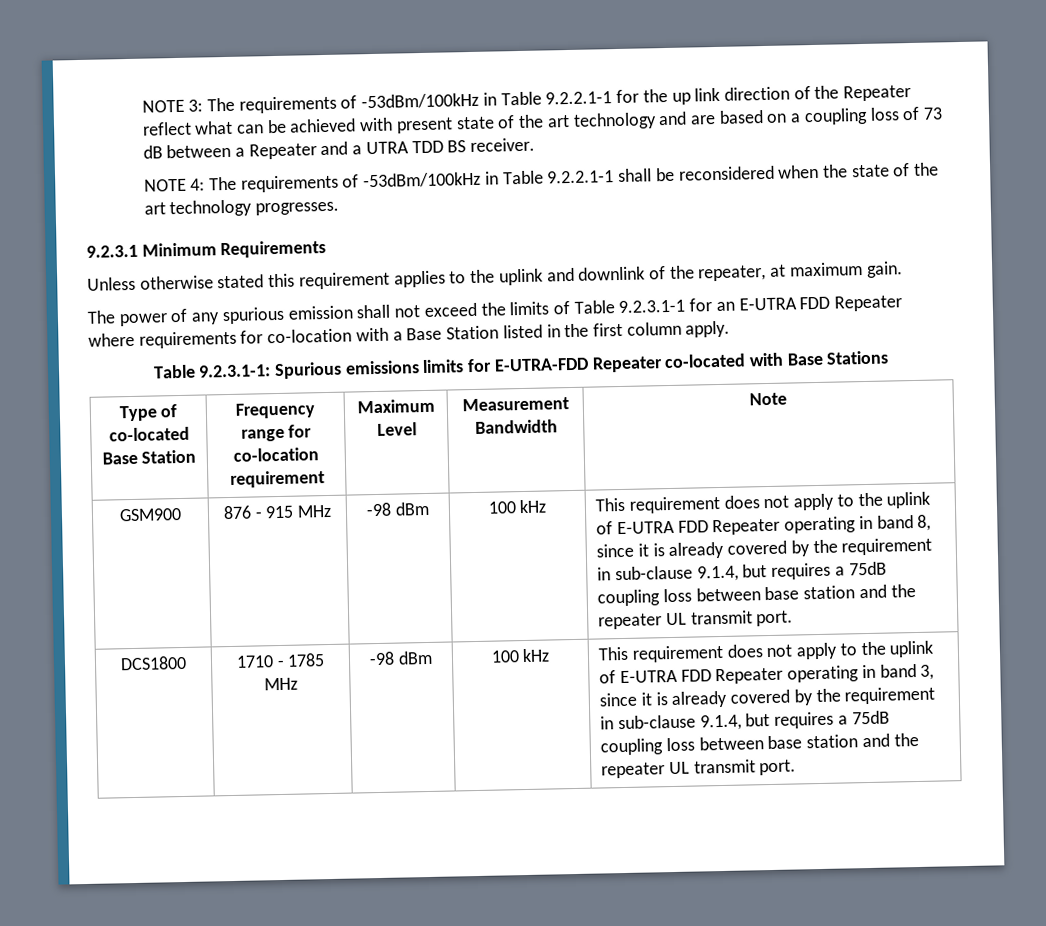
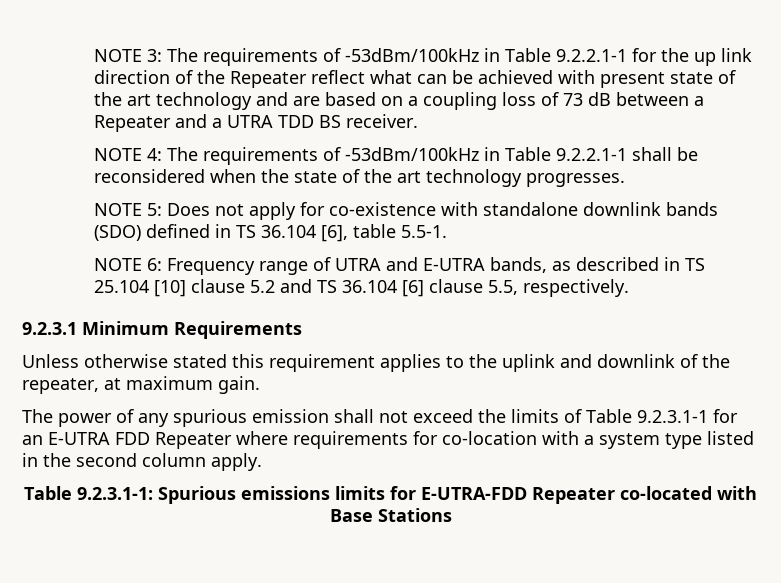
(340, 208) none -> [93,202,718,220] [93,224,447,242] [93,257,705,275] [93,279,629,297] // NOTE 5: Does not apply for co-existence with standalone downlink bands (SDO) defined in TS 36.104 [6], table 5.5-1. // NOTE 6: Frequency range of UTRA and E-UTRA bands, as described in TS 25.104 [10] clause 5.2 and TS 36.104 [6] clause 5.5, respectively.
[406,325,500,341] Base Station -> [599,433,702,449] system type
[592,322,623,337] first -> [76,453,137,467] second
[118,404,178,422] [108,426,190,442] [101,449,197,465] [235,402,316,419] [240,424,313,442] [233,447,319,462] [229,470,325,488] [356,398,435,414] [376,422,417,436] [461,397,569,412] [474,419,558,434] [749,392,787,406] [119,507,182,522] [222,504,333,520] [366,501,430,517] [487,499,548,514] [595,491,931,514] [596,514,932,536] [596,537,933,560] [597,561,887,582] [597,584,916,607] [598,610,794,630] [120,655,187,671] [235,653,326,668] [264,677,298,691] [369,650,433,666] [490,648,551,663] [598,640,935,663] [599,664,935,685] [599,686,936,709] [600,710,890,731] [600,732,919,756] [601,759,797,779] // Type of co-located Base Station | Frequency range for co-location requirement | Maximum Level | Measurement Bandwidth | Note // GSM900 | 876 - 915 MHz | -98 dBm | 100 kHz | This requirement does not apply to the uplink of E-UTRA FDD Repeater operating in band 8, since it is already covered by the requirement in sub-clause 9.1.4, but requires a 75dB coupling loss between base station and the repeater UL transmit port. // DCS1800 | 1710 - 1785 MHz | -98 dBm | 100 kHz | This requirement does not apply to the uplink of E-UTRA FDD Repeater operating in band 3, since it is already covered by the requirement in sub-clause 9.1.4, but requires a 75dB coupling loss between base station and the repeater UL transmit port. -> (452, 515) none

